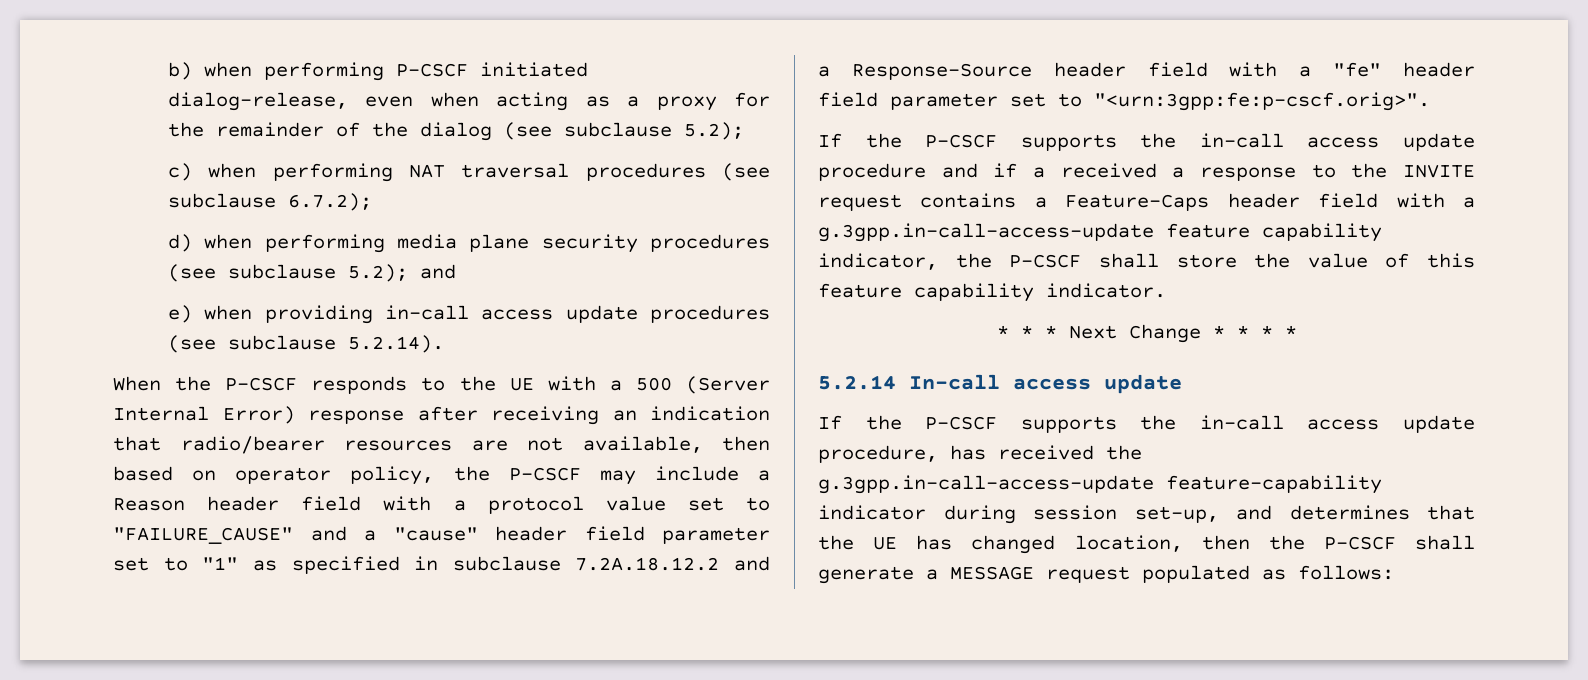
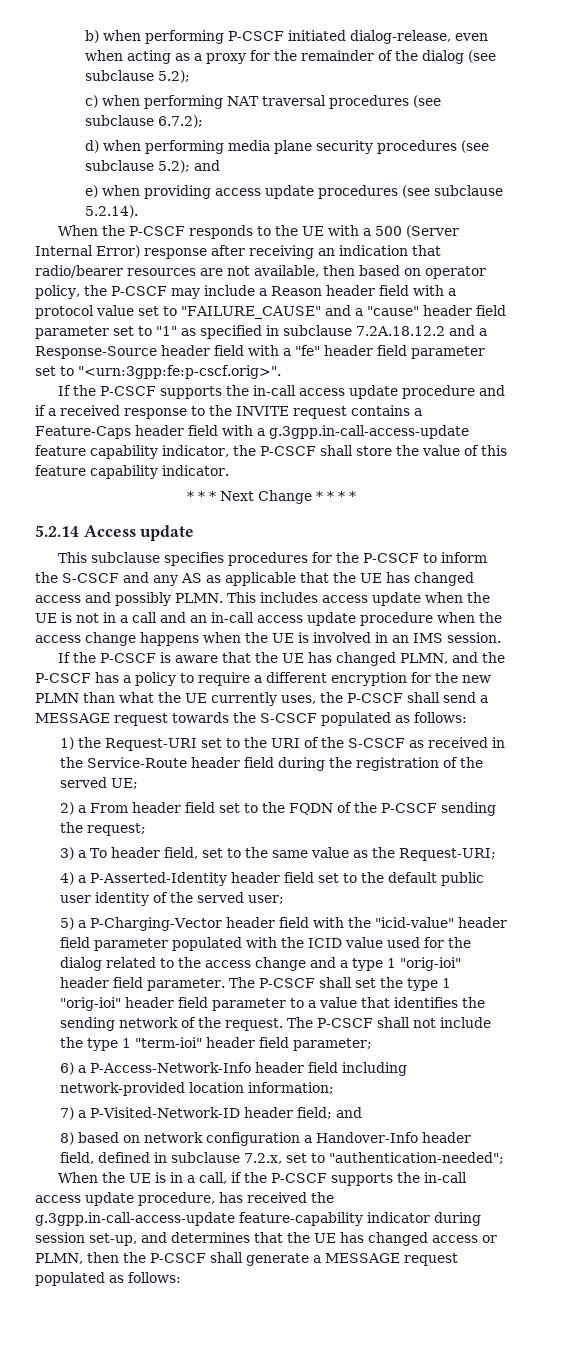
[384,305,469,320] in-call -> (211, 192) none
[1172,167,1185,178] a -> (120, 410) none
[909,374,1182,394] [818,415,842,430] In-call access update // If -> [83,525,195,541] [57,552,487,566] [35,572,474,586] [35,592,490,606] [35,612,502,626] [35,632,501,646] [57,652,505,666] [35,672,491,686] [35,692,488,706] [35,712,467,726] [59,737,505,751] [59,757,483,771] [59,777,138,789] [59,802,496,816] [59,822,146,836] [59,847,496,861] [59,872,484,886] [59,892,284,906] [59,917,507,931] [59,937,471,951] [59,957,461,971] [59,977,451,991] [59,997,485,1011] [59,1017,491,1031] [59,1037,372,1051] [59,1062,407,1076] [59,1082,334,1096] [59,1107,362,1120] [59,1132,471,1146] [59,1152,504,1164] [57,1172,242,1184] Access update // This subclause specifies procedures for the P-CSCF to inform the S-CSCF and any AS as applicable that the UE has changed access and possibly PLMN. This includes access update when the UE is not in a call and an in-call access update procedure when the access change happens when the UE is involved in an IMS session. // If the P-CSCF is aware that the UE has changed PLMN, and the P-CSCF has a policy to require a different encryption for the new PLMN than what the UE currently uses, the P-CSCF shall send a MESSAGE request towards the S-CSCF populated as follows: // 1) the Request-URI set to the URI of the S-CSCF as received in the Service-Route header field during the registration of the served UE; // 2) a From header field set to the FQDN of the P-CSCF sending the request; // 3) a To header field, set to the same value as the Request-URI; // 4) a P-Asserted-Identity header field set to the default public user identity of the served user; // 5) a P-Charging-Vector header field with the "icid-value" header field parameter populated with the ICID value used for the dialog related to the access change and a type 1 "orig-ioi" header field parameter. The P-CSCF shall set the type 1 "orig-ioi" header field parameter to a value that identifies the sending network of the request. The P-CSCF shall not include the type 1 "term-ioi" header field parameter; // 6) a P-Access-Network-Info header field including network-provided location information; // 7) a P-Visited-Network-ID header field; and // 8) based on network configuration a Handover-Info header field, defined in subclause 7.2.x, set to "authentication-needed"; // When the UE is in a call, if
[1074,535,1183,552] location, -> [432,1235,497,1243] [35,1253,83,1264] access or PLMN,

